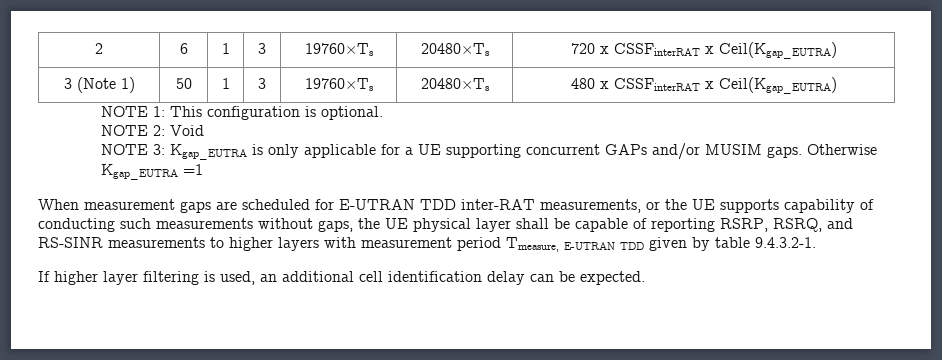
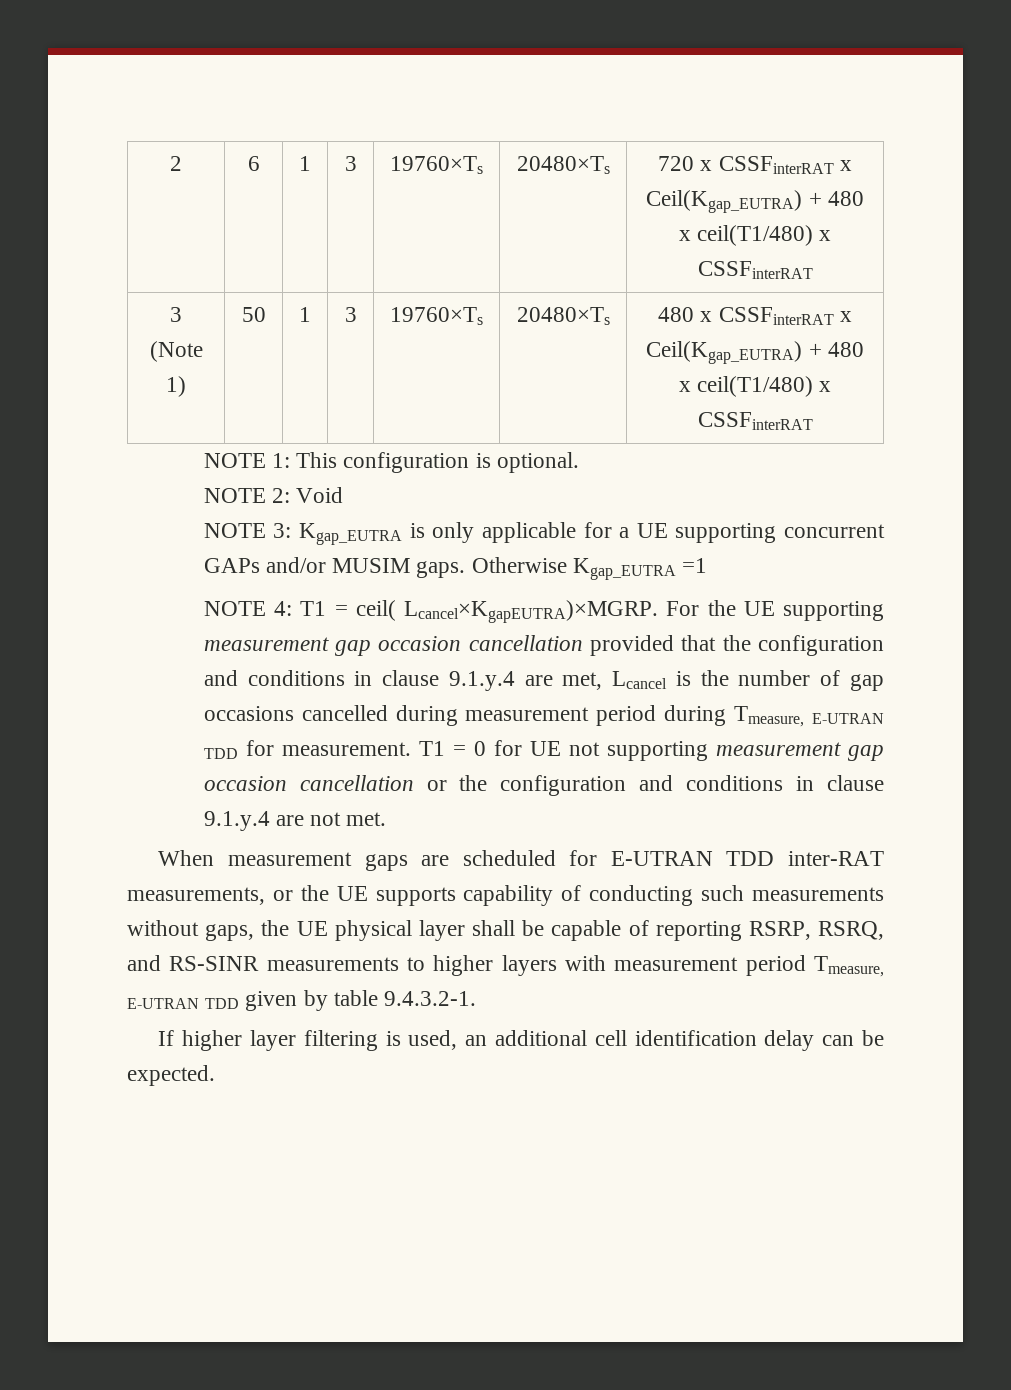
(837, 50) none -> [808,191,864,206] [678,225,832,246] [697,261,813,279] + 480 x ceil(T1/480) x CSSFinterRAT
(837, 85) none -> [808,342,864,357] [678,376,832,397] [697,412,813,430] + 480 x ceil(T1/480) x CSSFinterRAT
(204, 169) none -> [203,600,884,623] [203,635,885,656] [203,670,885,691] [203,705,885,727] [203,740,885,761] [203,775,884,796] [203,811,387,831] // NOTE 4: T1 = ceil( Lcancel×KgapEUTRA)×MGRP. For the UE supporting measurement gap occasion cancellation provided that the configuration and conditions in clause 9.1.y.4 are met, Lcancel is the number of gap occasions cancelled during measurement period during Tmeasure, E-UTRAN TDD for measurement. T1 = 0 for UE not supporting measurement gap occasion cancellation or the configuration and conditions in clause 9.1.y.4 are not met.

